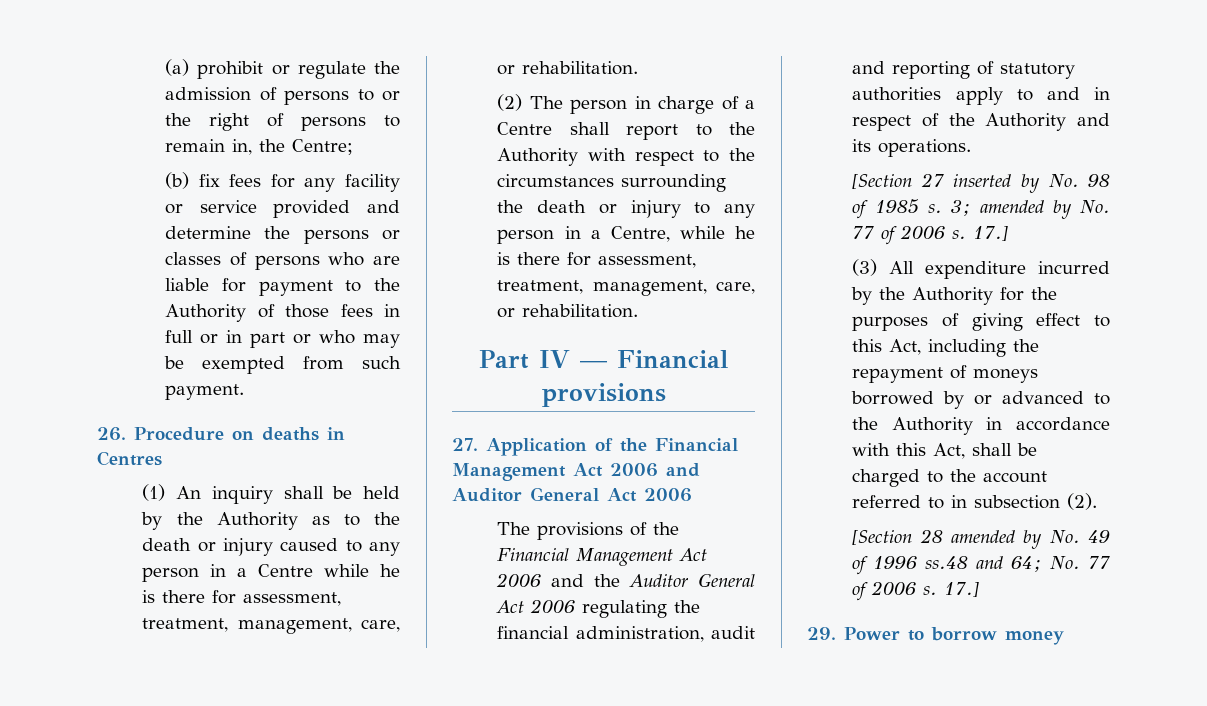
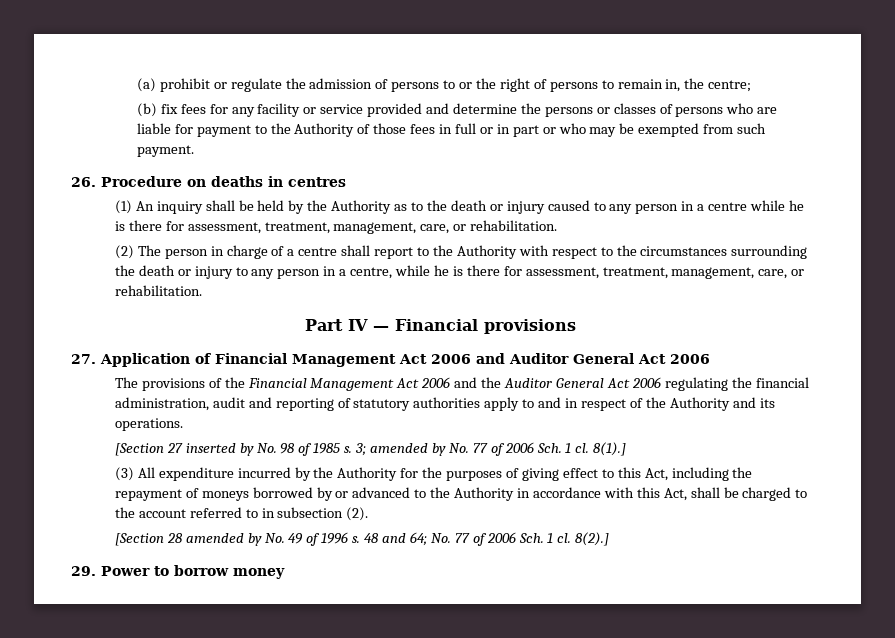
[292,139,354,155] Centre; -> [708,80,752,92] centre;
[97,451,162,466] Centres -> [288,177,346,187] centres
[258,564,314,577] Centre -> [708,202,748,211] centre
[497,122,553,135] Centre -> [298,247,338,256] centre
[610,226,670,242] Centre, -> [350,267,393,279] centre,
[620,438,647,452] the -> (211, 358) none
[952,225,1009,241] s. 17.] -> [536,442,627,456] Sch. 1 cl. 8(1).]
[925,556,969,569] ss.48 -> [352,533,380,543] s. 48
[923,581,980,597] s. 17.] -> [518,532,610,546] Sch. 1 cl. 8(2).]

